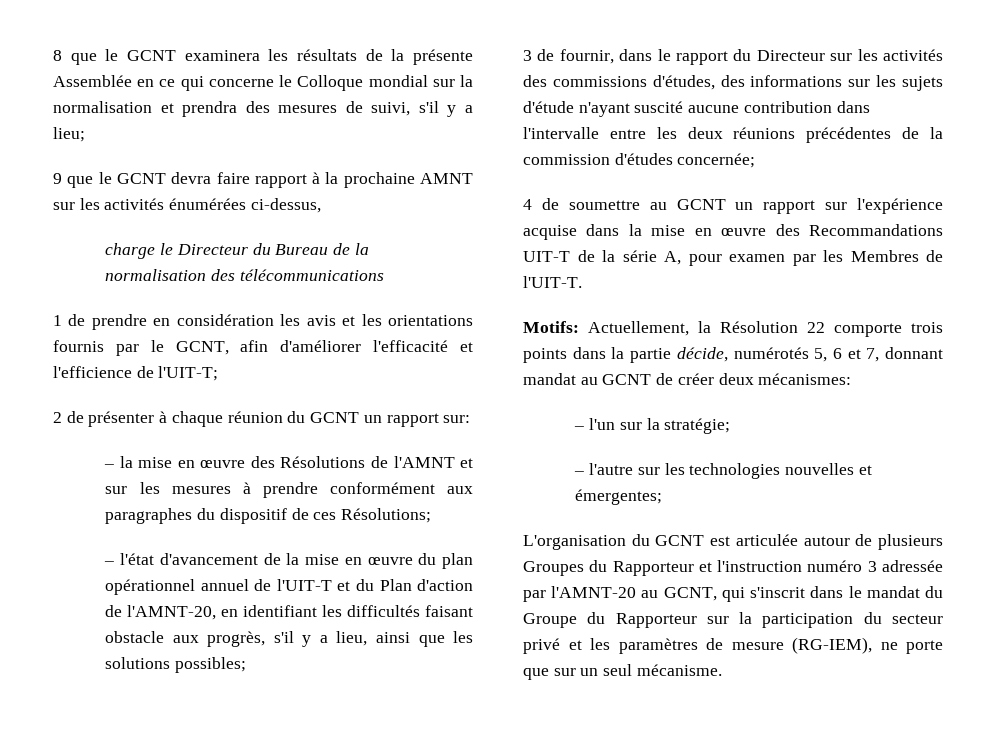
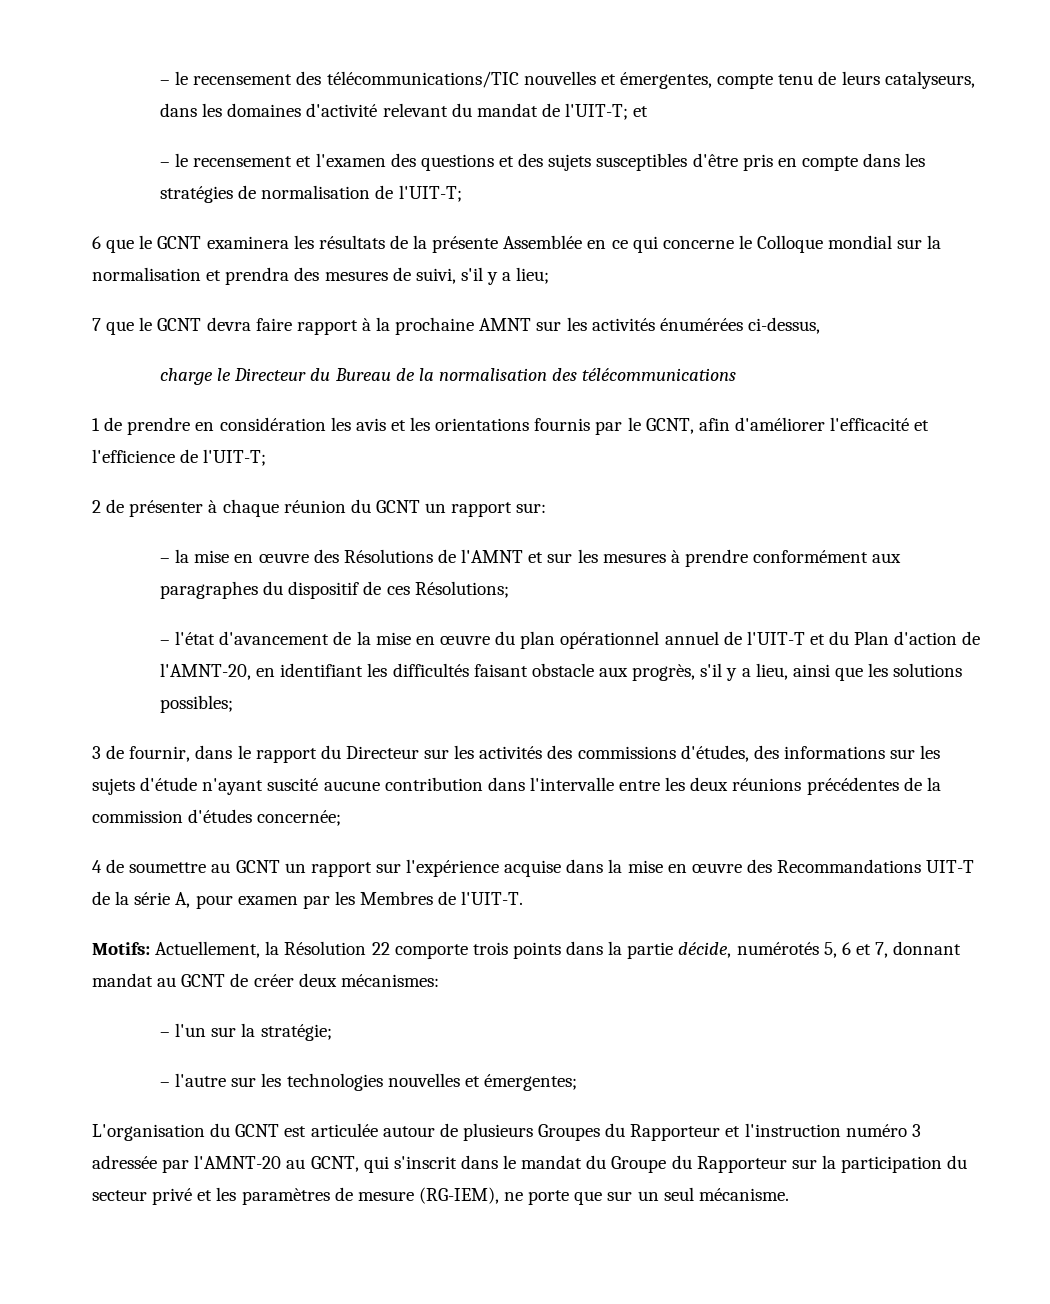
[53,50,62,61] 8 -> [160,71,975,89] [160,103,649,120] [160,153,926,171] [160,185,462,203] [92,236,101,249] – le recensement des télécommunications/TIC nouvelles et émergentes, compte tenu de leurs catalyseurs, dans les domaines d'activité relevant du mandat de l'UIT-T; et // – le recensement et l'examen des questions et des sujets susceptibles d'être pris en compte dans les stratégies de normalisation de l'UIT-T; // 6
[53,173,62,184] 9 -> [92,318,101,331] 7

